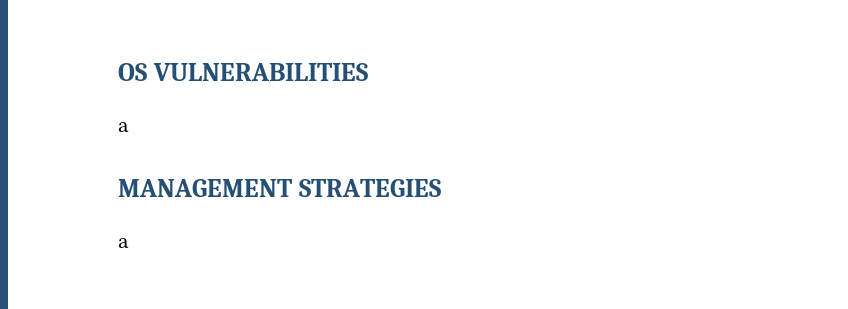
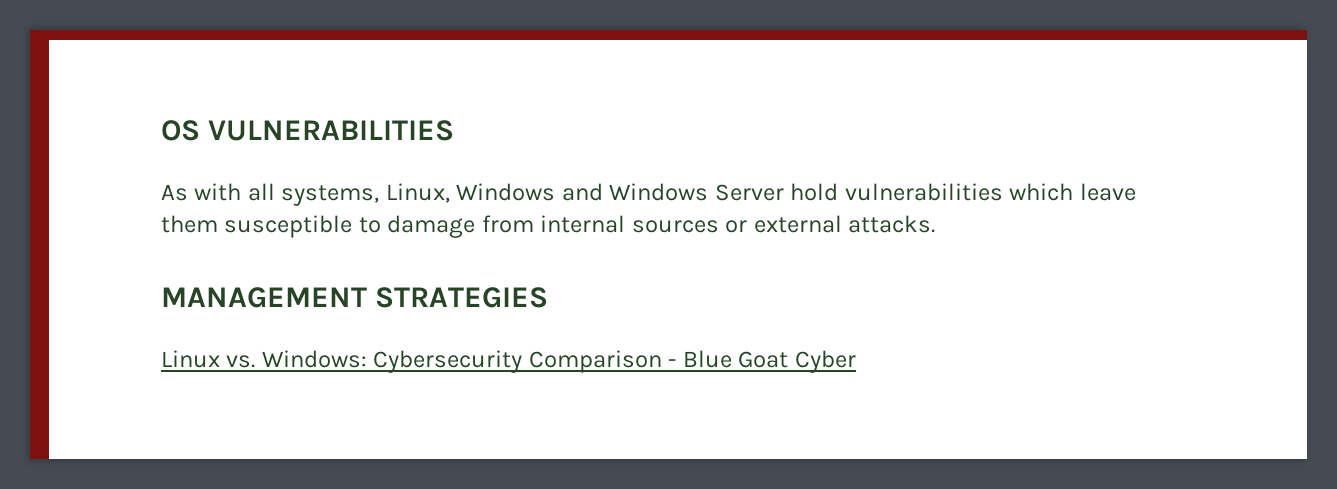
[118,122,129,132] [118,179,441,197] [118,238,129,248] a // MANAGEMENT STRATEGIES // a -> [161,183,1136,206] [161,215,936,238] [161,287,549,308] [161,350,856,373] As with all systems, Linux, Windows and Windows Server hold vulnerabilities which leave them susceptible to damage from internal sources or external attacks. // MANAGEMENT STRATEGIES // Linux vs. Windows: Cybersecurity Comparison - Blue Goat Cyber

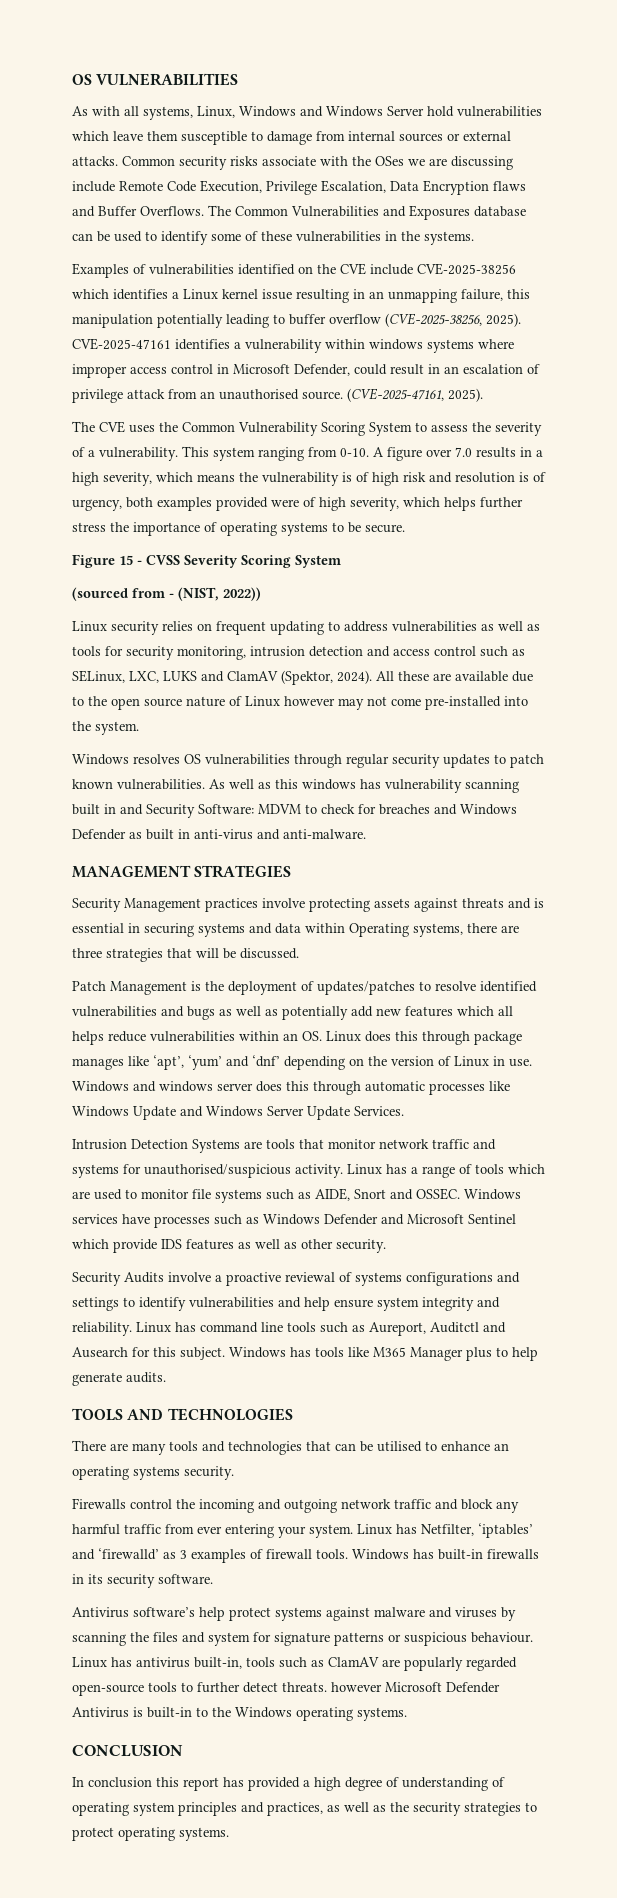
[161,287,549,308] [161,350,856,373] // MANAGEMENT STRATEGIES // Linux vs. Windows: Cybersecurity Comparison - Blue Goat Cyber -> [122,156,513,170] [72,180,526,195] [72,205,526,220] [72,231,474,245] [72,263,516,278] [72,289,530,303] [72,313,521,328] [72,338,514,353] [72,364,540,378] [72,388,483,403] [72,421,542,436] [72,446,543,461] [72,472,546,486] [72,497,523,511] [72,522,405,536] [72,554,341,568] [72,587,261,601] [72,621,540,635] [72,646,525,660] [72,670,533,685] [72,696,528,710] [72,721,139,735] [72,754,544,768] [72,779,519,793] [72,804,517,818] [72,829,366,840] [72,865,292,878] [72,898,544,912] [72,923,519,937] [72,948,299,962] [72,981,537,995] [72,1006,513,1020] [72,1031,522,1045] [72,1055,532,1070] [72,1081,510,1095] [72,1106,404,1120] [72,1139,496,1153] [72,1164,545,1178] [72,1188,521,1203] [72,1214,516,1228] [72,1239,386,1253] [72,1272,520,1286] [72,1297,500,1311] [72,1322,506,1336] [72,1347,538,1361] [72,1372,166,1386] [72,1408,293,1421] [72,1440,509,1455] [72,1466,234,1480] [72,1498,519,1513] [72,1523,533,1538] [72,1548,539,1563] [72,1574,213,1588] [72,1607,516,1621] [72,1632,533,1646] [72,1657,517,1671] [72,1682,500,1696] [72,1707,407,1721] [72,1745,183,1757] [72,1777,505,1791] [72,1802,537,1816] [72,1827,229,1841] Common security risks associate with the OSes we are discussing include Remote Code Execution, Privilege Escalation, Data Encryption flaws and Buffer Overflows. The Common Vulnerabilities and Exposures database can be used to identify some of these vulnerabilities in the systems. // Examples of vulnerabilities identified on the CVE include CVE-2025-38256 which identifies a Linux kernel issue resulting in an unmapping failure, this manipulation potentially leading to buffer overflow (CVE-2025-38256, 2025). CVE-2025-47161 identifies a vulnerability within windows systems where improper access control in Microsoft Defender, could result in an escalation of privilege attack from an unauthorised source. (CVE-2025-47161, 2025). // The CVE uses the Common Vulnerability Scoring System to assess the severity of a vulnerability. This system ranging from 0-10. A figure over 7.0 results in a high severity, which means the vulnerability is of high risk and resolution is of urgency, both examples provided were of high severity, which helps further stress the importance of operating systems to be secure. // Figure 15 - CVSS Severity Scoring System // (sourced from - (NIST, 2022)) // Linux security relies on frequent updating to address vulnerabilities as well as tools for security monitoring, intrusion detection and access control such as SELinux, LXC, LUKS and ClamAV (Spektor, 2024). All these are available due to the open source nature of Linux however may not come pre-installed into the system. // Windows resolves OS vulnerabilities through regular security updates to patch known vulnerabilities. As well as this windows has vulnerability scanning built in and Security Software: MDVM to check for breaches and Windows Defender as built in anti-virus and anti-malware. // MANAGEMENT STRATEGIES // Security Management practices involve protecting assets against threats and is essential in securing systems and data within Operating systems, there are three strategies that will be discussed. // Patch Management is the deployment of updates/patches to resolve identified vulnerabilities and bugs as well as potentially add new features which all helps reduce vulnerabilities within an OS. Linux does this through package manages like ‘apt’, ‘yum’ and ‘dnf’ depending on the version of Linux in use. Windows and windows server does this through automatic processes like Windows Update and Windows Server Update Services. // Intrusion Detection Systems are tools that monitor network traffic and systems for unauthorised/suspicious activity. Linux has a range of tools which are used to monitor file systems such as AIDE, Snort and OSSEC. Windows services have processes such as Windows Defender and Microsoft Sentinel which provide IDS features as well as other security. // Security Audits involve a proactive reviewal of systems configurations and settings to identify vulnerabilities and help ensure system integrity and reliability. Linux has command line tools such as Aureport, Auditctl and Ausearch for this subject. Windows has tools like M365 Manager plus to help generate audits. // TOOLS AND TECHNOLOGIES // There are many tools and technologies that can be utilised to enhance an operating systems security. // Firewalls control the incoming and outgoing network traffic and block any harmful traffic from ever entering your system. Linux has Netfilter, ‘iptables’ and ‘firewalld’ as 3 examples of firewall tools. Windows has built-in firewalls in its security software. // Antivirus software’s help protect systems against malware and viruses by scanning the files and system for signature patterns or suspicious behaviour. Linux has antivirus built-in, tools such as ClamAV are popularly regarded open-source tools to further detect threats. however Microsoft Defender Antivirus is built-in to the Windows operating systems. // CONCLUSION // In conclusion this report has provided a high degree of understanding of operating system principles and practices, as well as the security strategies to protect operating systems.

